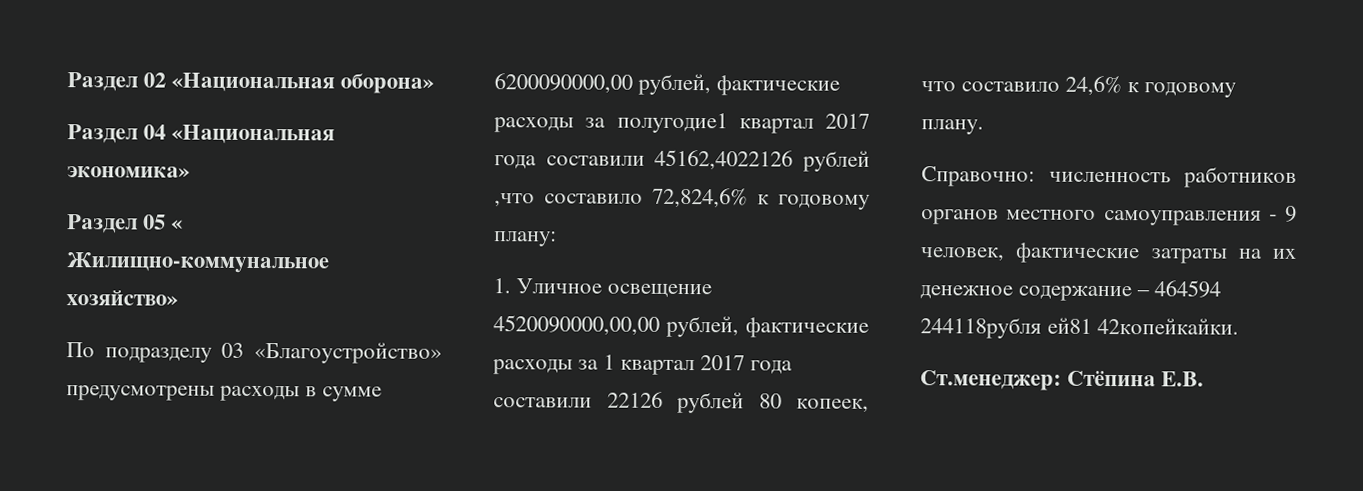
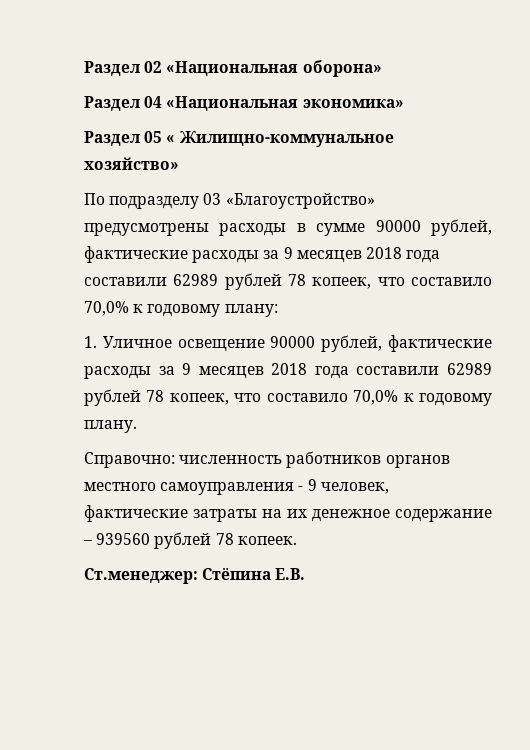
[494,73,841,96] [493,112,870,134] [494,149,870,172] [494,187,748,209] 6200090000,00 рублей, фактические расходы за полугодие1 квартал 2017 года составили 45162,4022126 рублей ,что составило 72,824,6% -> [375,219,492,236] [84,246,441,263] [84,273,492,290] [84,301,129,316] 90000 рублей, фактические расходы за 9 месяцев 2018 года составили 62989 рублей 78 копеек, что составило 70,0%
[493,315,869,338] [492,354,794,376] [493,391,869,414] [921,75,1123,97] 4520090000,00,00 рублей, фактические расходы за 1 квартал 2017 года составили 22126 рублей 80 копеек, что составило 24,6% -> [270,335,493,352] [84,363,492,379] [84,389,399,406] 90000 рублей, фактические расходы за 9 месяцев 2018 года составили 62989 рублей 78 копеек, что составило 70,0%
[1154,280,1222,298] [920,317,1240,339] 464594 244118рубля ей81 42копейкайки. -> [96,532,297,549] 939560 рублей 78 копеек.

